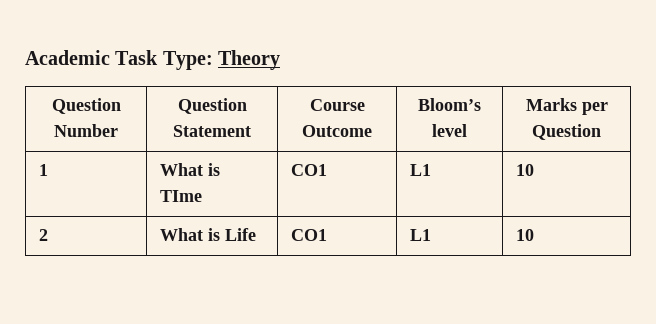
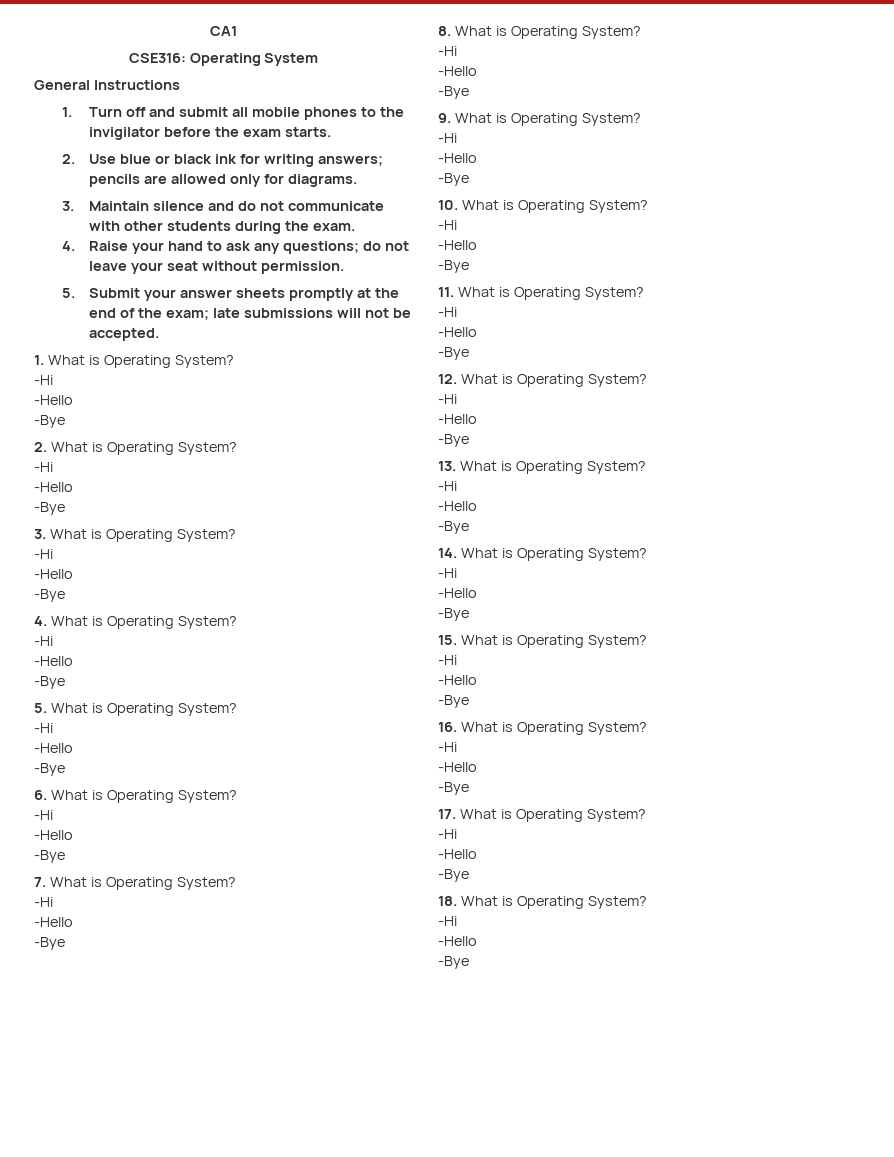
[25,50,281,70] [51,98,121,114] [54,124,118,137] [177,98,247,114] [173,125,251,137] [309,99,365,111] [302,125,372,137] [418,98,481,111] [432,124,467,137] [525,98,608,115] [532,124,601,140] [39,164,49,176] [160,163,221,176] [160,190,203,202] [291,164,328,176] [410,164,432,176] [516,164,535,176] [39,229,49,241] [160,228,257,241] [291,229,328,241] [410,229,432,241] [516,229,535,241] Academic Task Type: Theory // Question Number | Question Statement | Course Outcome | Bloom’s level | Marks per Question // 1 | What is TIme | CO1 | L1 | 10 // 2 | What is Life | CO1 | L1 | 10 -> [210,26,237,36] [128,53,319,66] [34,80,180,90] [61,107,404,120] [89,127,332,140] [61,154,383,167] [89,174,358,187] [61,201,385,211] [89,221,356,234] [61,241,409,254] [89,261,345,274] [61,288,399,301] [89,308,411,320] [89,328,160,341] [34,355,234,368] [34,375,53,385] [34,395,73,405] [34,415,65,428] [34,442,237,455] [34,462,53,472] [34,482,73,492] [34,502,65,515] [34,529,236,542] [34,549,53,559] [34,569,73,579] [34,589,65,602] [34,616,237,629] [34,636,53,646] [34,656,73,666] [34,676,65,689] [34,703,237,716] [34,723,53,733] [34,743,73,753] [34,763,65,776] [34,790,237,803] [34,810,53,820] [34,830,73,840] [34,850,65,863] [34,877,236,890] [34,897,53,907] [34,917,73,927] [34,937,65,950] [438,26,641,39] [438,46,457,56] [438,66,477,76] [438,86,469,99] [438,113,641,126] [438,133,457,143] [438,153,477,163] [438,173,469,186] [438,200,648,213] [438,220,457,230] [438,240,477,250] [438,260,469,273] [438,287,644,300] [438,307,457,317] [438,327,477,337] [438,347,469,360] [438,374,647,387] [438,394,457,404] [438,414,477,424] [438,434,469,447] [438,461,646,474] [438,481,457,491] [438,501,477,511] [438,521,469,534] [438,548,647,561] [438,568,457,578] [438,588,477,598] [438,608,469,621] [438,635,647,648] [438,655,457,665] [438,675,477,685] [438,695,469,708] [438,722,647,735] [438,742,457,752] [438,762,477,772] [438,782,469,795] [438,809,646,822] [438,829,457,839] [438,849,477,859] [438,869,469,882] [438,896,647,909] [438,916,457,926] [438,936,477,946] [438,956,469,969] CA1 // CSE316: Operating System // General Instructions // 1. Turn off and submit all mobile phones to the invigilator before the exam starts. // 2. Use blue or black ink for writing answers; pencils are allowed only for diagrams. // 3. Maintain silence and do not communicate with other students during the exam. // 4. Raise your hand to ask any questions; do not leave your seat without permission. // 5. Submit your answer sheets promptly at the end of the exam; late submissions will not be accepted. // 1. What is Operating System? // -Hi // -Hello // -Bye // 2. What is Operating System? // -Hi // -Hello // -Bye // 3. What is Operating System? // -Hi // -Hello // -Bye // 4. What is Operating System? // -Hi // -Hello // -Bye // 5. What is Operating System? // -Hi // -Hello // -Bye // 6. What is Operating System? // -Hi // -Hello // -Bye // 7. What is Operating System? // -Hi // -Hello // -Bye // 8. What is Operating System? // -Hi // -Hello // -Bye // 9. What is Operating System? // -Hi // -Hello // -Bye // 10. What is Operating System? // -Hi // -Hello // -Bye // 11. What is Operating System? // -Hi // -Hello // -Bye // 12. What is Operating System? // -Hi // -Hello // -Bye // 13. What is Operating System? // -Hi // -Hello // -Bye // 14. What is Operating System? // -Hi // -Hello // -Bye // 15. What is Operating System? // -Hi // -Hello // -Bye // 16. What is Operating System? // -Hi // -Hello // -Bye // 17. What is Operating System? // -Hi // -Hello // -Bye // 18. What is Operating System? // -Hi // -Hello // -Bye

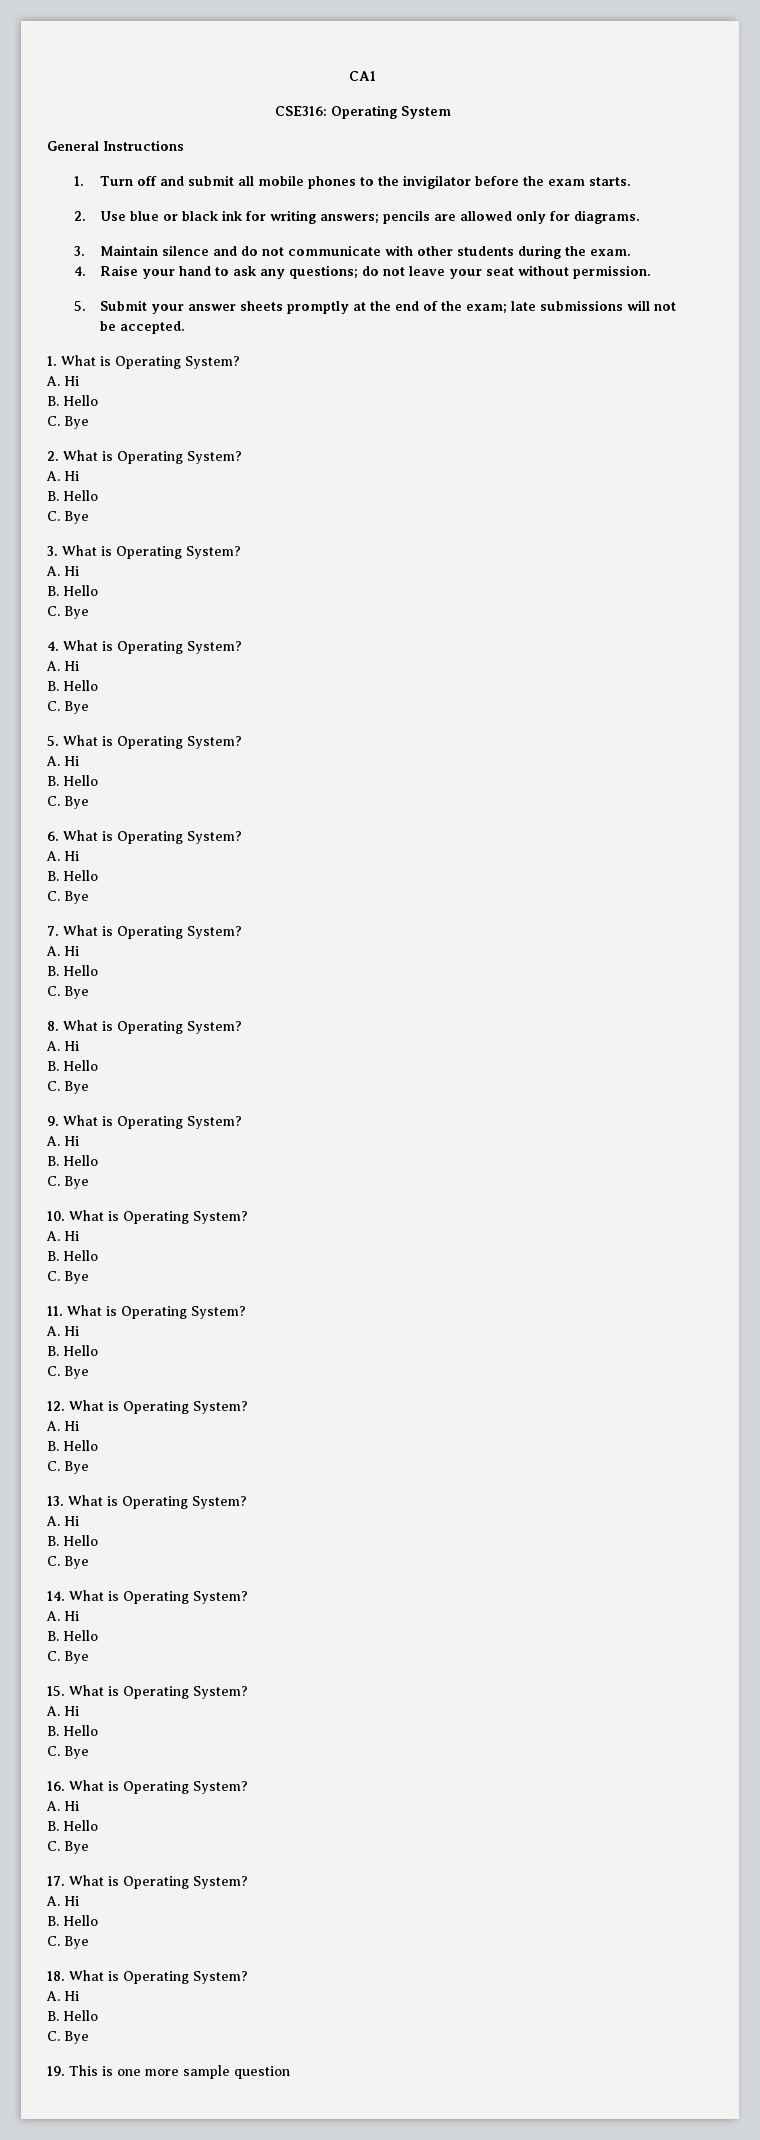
[34,375,53,385] [34,395,73,405] [34,415,65,428] -Hi // -Hello // -Bye -> [46,376,79,386] [47,395,98,406] [47,416,89,429] A. Hi // B. Hello // C. Bye
[34,462,53,472] [34,482,73,492] [34,502,65,515] -Hi // -Hello // -Bye -> [46,471,79,481] [47,490,98,501] [47,511,89,524] A. Hi // B. Hello // C. Bye
[34,549,53,559] [34,569,73,579] [34,589,65,602] -Hi // -Hello // -Bye -> [46,566,79,576] [47,585,98,596] [47,606,89,619] A. Hi // B. Hello // C. Bye
[34,636,53,646] [34,656,73,666] [34,676,65,689] -Hi // -Hello // -Bye -> [46,661,79,671] [47,680,98,691] [47,701,89,714] A. Hi // B. Hello // C. Bye
[34,723,53,733] [34,743,73,753] [34,763,65,776] -Hi // -Hello // -Bye -> [46,756,79,766] [47,775,98,786] [47,796,89,809] A. Hi // B. Hello // C. Bye
[34,810,53,820] [34,830,73,840] [34,850,65,863] -Hi // -Hello // -Bye -> [46,851,79,861] [47,870,98,881] [47,891,89,904] A. Hi // B. Hello // C. Bye
[34,897,53,907] [34,917,73,927] [34,937,65,950] -Hi // -Hello // -Bye -> [46,946,79,956] [47,965,98,976] [47,986,89,999] A. Hi // B. Hello // C. Bye
[438,46,457,56] [438,66,477,76] [438,86,469,99] -Hi // -Hello // -Bye -> [46,1041,79,1051] [47,1060,98,1071] [47,1081,89,1094] A. Hi // B. Hello // C. Bye
[438,133,457,143] [438,153,477,163] [438,173,469,186] -Hi // -Hello // -Bye -> [46,1136,79,1146] [47,1155,98,1166] [47,1176,89,1189] A. Hi // B. Hello // C. Bye
[438,220,457,230] [438,240,477,250] [438,260,469,273] -Hi // -Hello // -Bye -> [46,1231,79,1241] [47,1250,98,1261] [47,1271,89,1284] A. Hi // B. Hello // C. Bye
[438,307,457,317] [438,327,477,337] [438,347,469,360] -Hi // -Hello // -Bye -> [46,1326,79,1336] [47,1345,98,1356] [47,1366,89,1379] A. Hi // B. Hello // C. Bye
[438,394,457,404] [438,414,477,424] [438,434,469,447] -Hi // -Hello // -Bye -> [46,1421,79,1431] [47,1440,98,1451] [47,1461,89,1474] A. Hi // B. Hello // C. Bye
[438,481,457,491] [438,501,477,511] [438,521,469,534] -Hi // -Hello // -Bye -> [46,1516,79,1526] [47,1535,98,1546] [47,1556,89,1569] A. Hi // B. Hello // C. Bye
[438,568,457,578] [438,588,477,598] [438,608,469,621] -Hi // -Hello // -Bye -> [46,1611,79,1621] [47,1630,98,1641] [47,1651,89,1664] A. Hi // B. Hello // C. Bye
[438,655,457,665] [438,675,477,685] [438,695,469,708] -Hi // -Hello // -Bye -> [46,1706,79,1716] [47,1725,98,1736] [47,1746,89,1759] A. Hi // B. Hello // C. Bye
[438,742,457,752] [438,762,477,772] [438,782,469,795] -Hi // -Hello // -Bye -> [46,1801,79,1811] [47,1820,98,1831] [47,1841,89,1854] A. Hi // B. Hello // C. Bye
[438,829,457,839] [438,849,477,859] [438,869,469,882] -Hi // -Hello // -Bye -> [46,1896,79,1906] [47,1915,98,1926] [47,1936,89,1949] A. Hi // B. Hello // C. Bye
[438,916,457,926] [438,936,477,946] [438,956,469,969] -Hi // -Hello // -Bye -> [46,1991,79,2001] [47,2010,98,2021] [47,2031,89,2044] [47,2065,290,2079] A. Hi // B. Hello // C. Bye // 19. This is one more sample question

